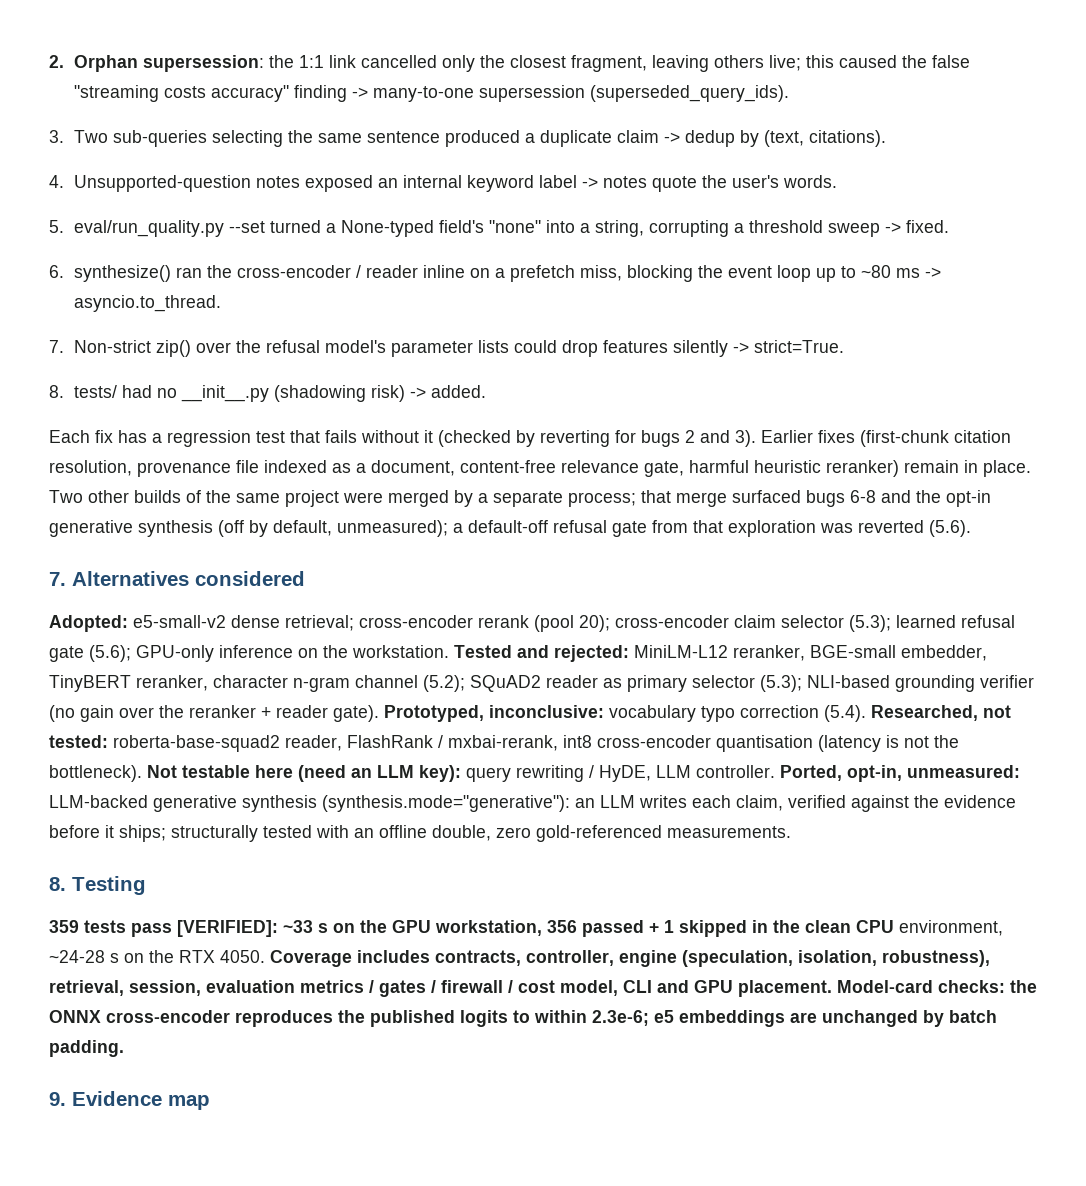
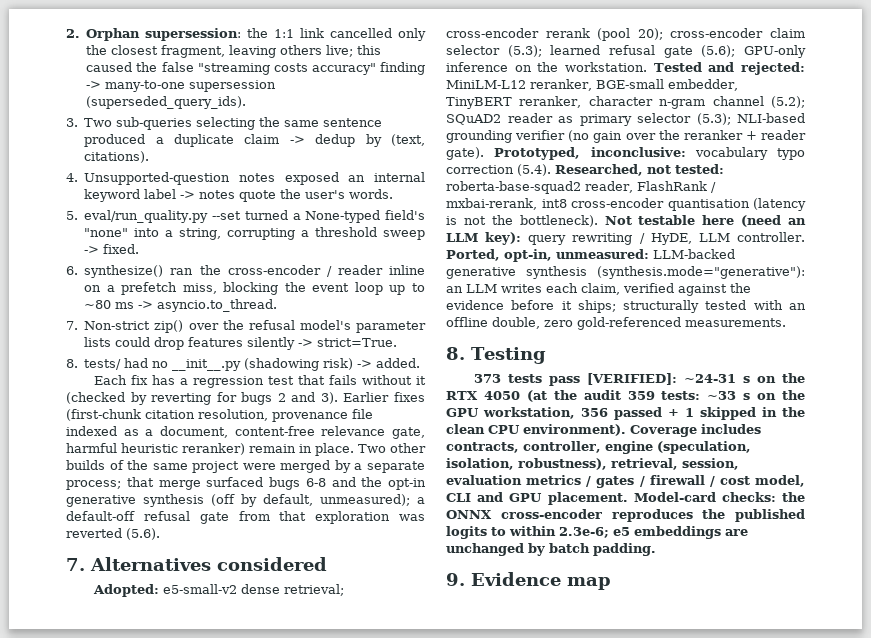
[49,920,79,933] 359 -> [474,374,502,383] 373
(278, 928) none -> [684,373,805,383] [446,390,701,402] ~24-31 s on the RTX 4050 (at the audit 359 tests:
[899,920,1003,936] [49,950,265,963] environment, ~24-28 s on the RTX 4050. -> [523,424,626,436] environment).

